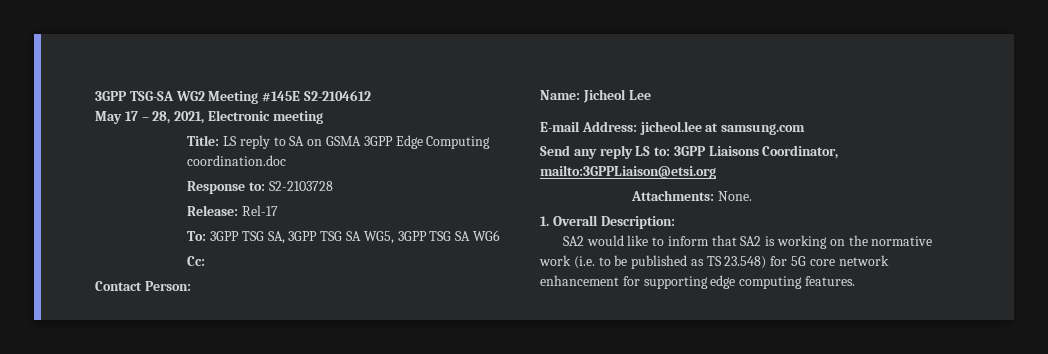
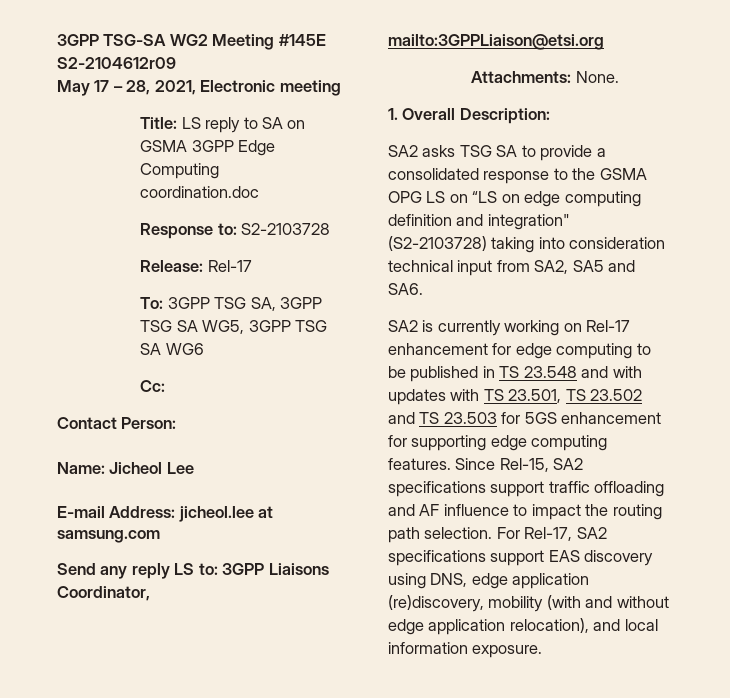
[303,90,371,101] S2-2104612 -> [57,57,176,69] S2-2104612r09
[586,235,737,246] would like to inform that -> [422,145,606,161] [388,168,647,184] [388,191,641,207] [388,214,570,230] [388,236,666,253] [388,260,636,276] [388,283,423,295] asks TSG SA to provide a consolidated response to the GSMA OPG LS on “LS on edge computing definition and integration" (S2-2103728) taking into consideration technical input from SA2, SA5 and SA6. //
(776, 241) none -> [437,320,501,336] currently
[848,235,933,246] [539,255,889,269] the normative work (i.e. to be published as TS 23.548) for 5G core network -> [586,320,631,332] [388,343,651,359] [388,366,642,382] [388,389,643,405] [388,412,557,424] Rel-17 enhancement for edge computing to be published in TS 23.548 and with updates with TS 23.501, TS 23.502 and TS 23.503 for 5GS
(855, 281) none -> [455,458,584,472] [388,481,665,497] [388,504,662,520] [388,527,607,543] [388,550,654,566] [388,573,590,589] [388,595,669,612] [388,618,658,635] [388,642,543,658] Since Rel-15, SA2 specifications support traffic offloading and AF influence to impact the routing path selection. For Rel-17, SA2 specifications support EAS discovery using DNS, edge application (re)discovery, mobility (with and without edge application relocation), and local information exposure.

